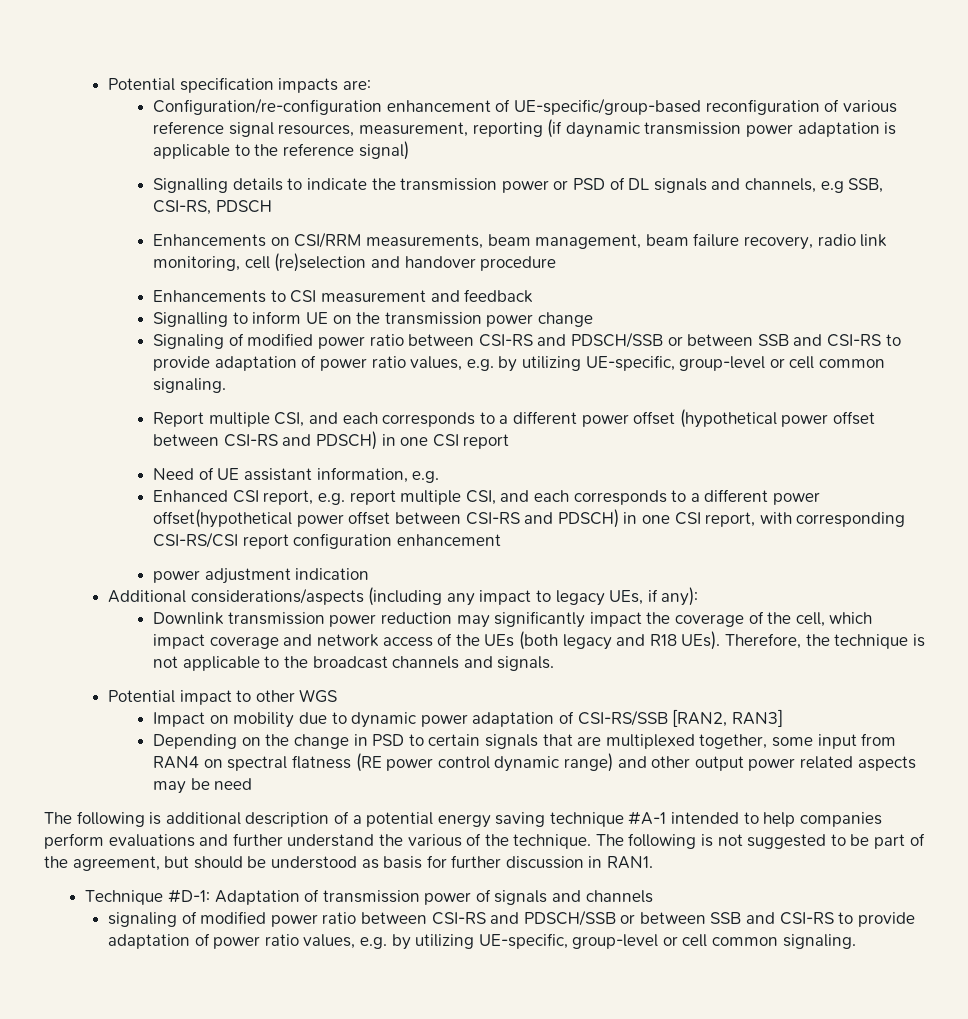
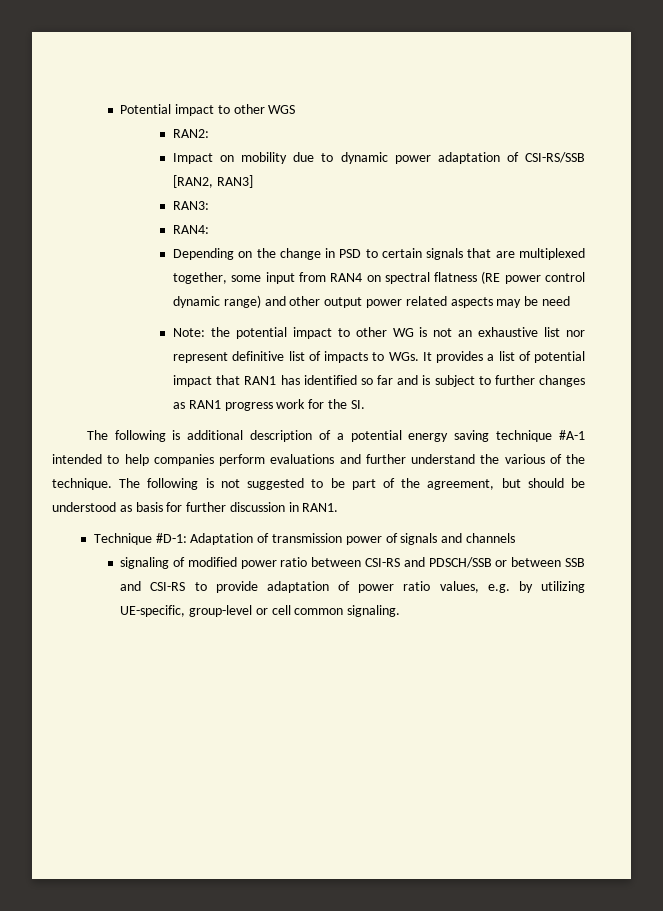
[107,77,371,93] [153,98,897,115] [153,119,897,138] [153,141,409,160] [153,177,884,193] [153,200,272,215] [153,232,888,250] [153,253,557,272] [153,289,534,303] [153,311,593,327] [153,332,901,349] [153,355,885,372] [153,378,227,393] [153,409,875,428] [153,431,510,450] [153,467,440,483] [153,489,820,505] [153,509,906,528] [153,532,502,549] [153,568,370,584] [107,587,699,606] [153,611,873,628] [153,631,925,650] [153,656,555,671] [107,690,175,703] Potential specification impacts are: // Configuration/re-configuration enhancement of UE-specific/group-based reconfiguration of various reference signal resources, measurement, reporting (if daynamic transmission power adaptation is applicable to the reference signal) // Signalling details to indicate the transmission power or PSD of DL signals and channels, e.g SSB, CSI-RS, PDSCH // Enhancements on CSI/RRM measurements, beam management, beam failure recovery, radio link monitoring, cell (re)selection and handover procedure // Enhancements to CSI measurement and feedback // Signalling to inform UE on the transmission power change // Signaling of modified power ratio between CSI-RS and PDSCH/SSB or between SSB and CSI-RS to provide adaptation of power ratio values, e.g. by utilizing UE-specific, group-level or cell common signaling. // Report multiple CSI, and each corresponds to a different power offset (hypothetical power offset between CSI-RS and PDSCH) in one CSI report // Need of UE assistant information, e.g. // Enhanced CSI report, e.g. report multiple CSI, and each corresponds to a different power offset(hypothetical power offset between CSI-RS and PDSCH) in one CSI report, with corresponding CSI-RS/CSI report configuration enhancement // power adjustment indication // Additional considerations/aspects (including any impact to legacy UEs, if any): // Downlink transmission power reduction may significantly impact the coverage of the cell, which impact coverage and network access of the UEs (both legacy and R18 UEs). Therefore, the technique is not applicable to the broadcast channels and signals. // Potential -> [120,104,172,114] Potential
(338, 696) none -> [173,129,210,138] // RAN2:
(783, 718) none -> [173,201,210,210] [173,225,210,234] // RAN3: // RAN4:
(253, 784) none -> [173,327,586,339] [173,351,585,363] [173,375,586,387] [173,399,365,411] // Note: the potential impact to other WG is not an exhaustive list nor represent definitive list of impacts to WGs. It provides a list of potential impact that RAN1 has identified so far and is subject to further changes as RAN1 progress work for the SI.

